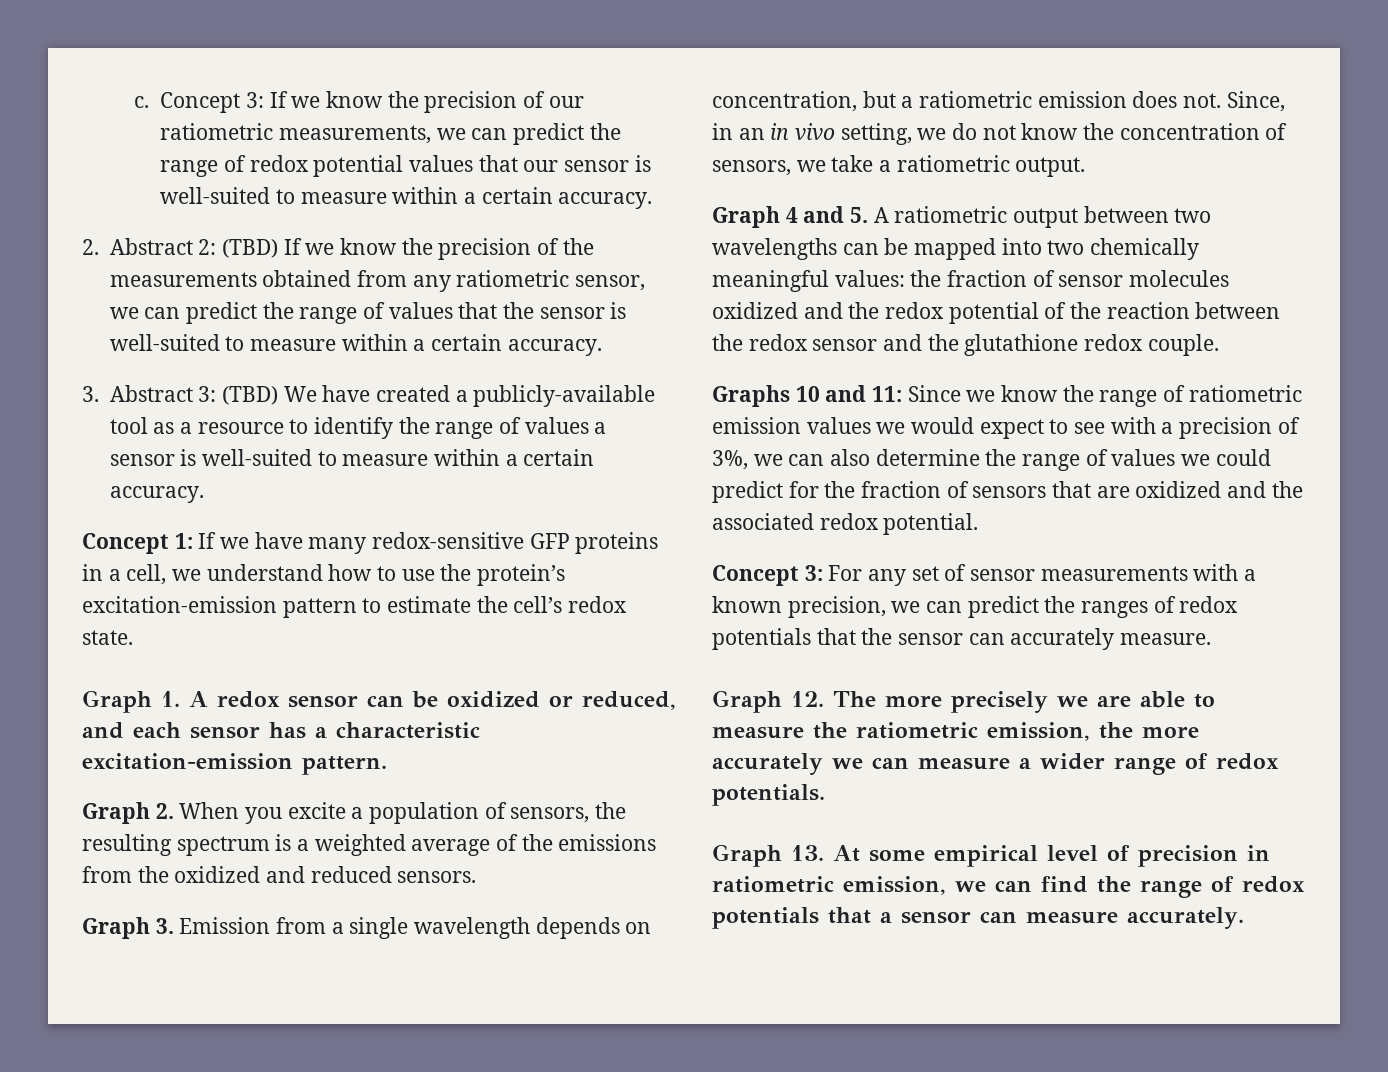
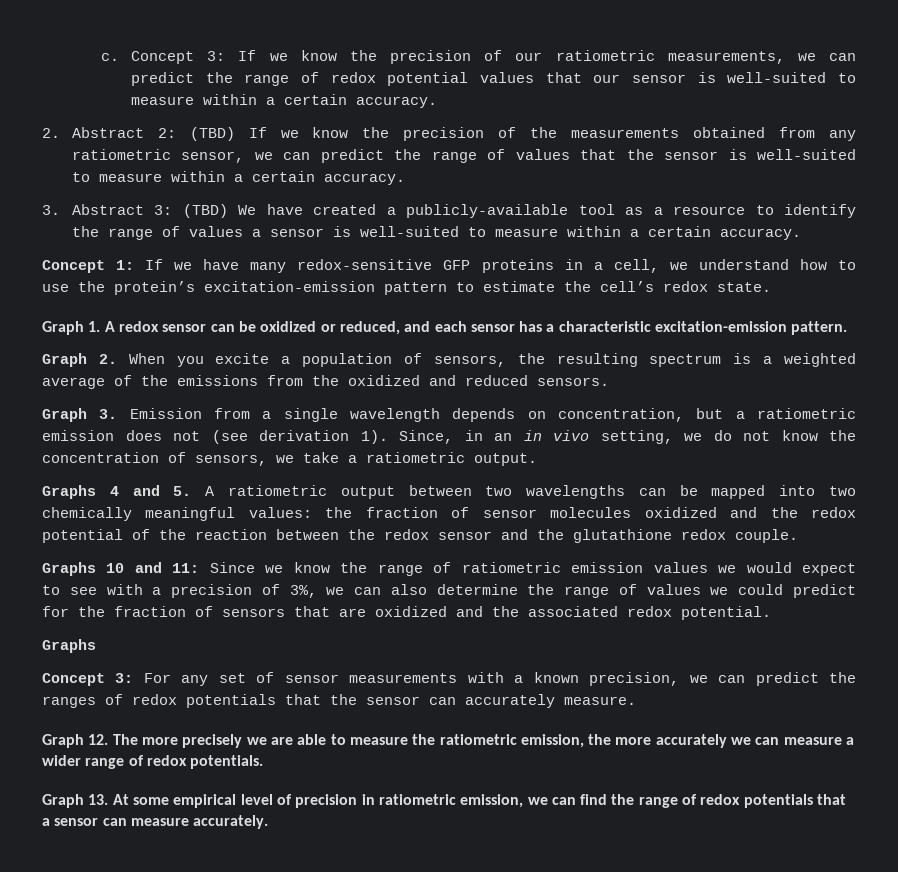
[1183,93,1222,108] not. -> [173,430,388,444] not (see derivation 1).
[712,206,780,228] Graph -> [42,485,96,499] Graphs
(979, 524) none -> [42,639,96,653] // Graphs

